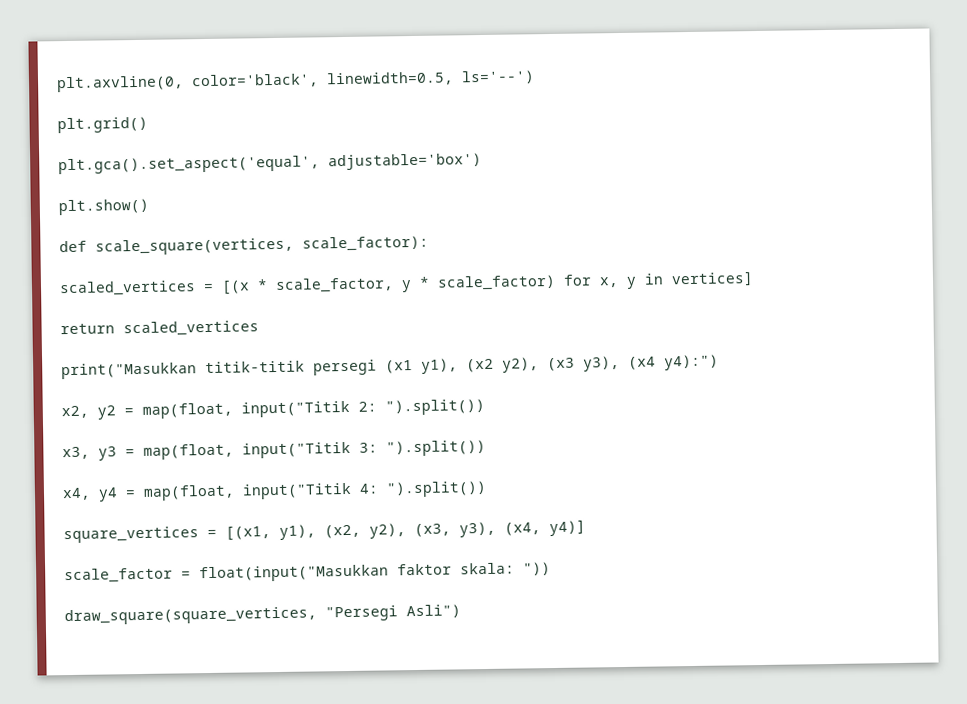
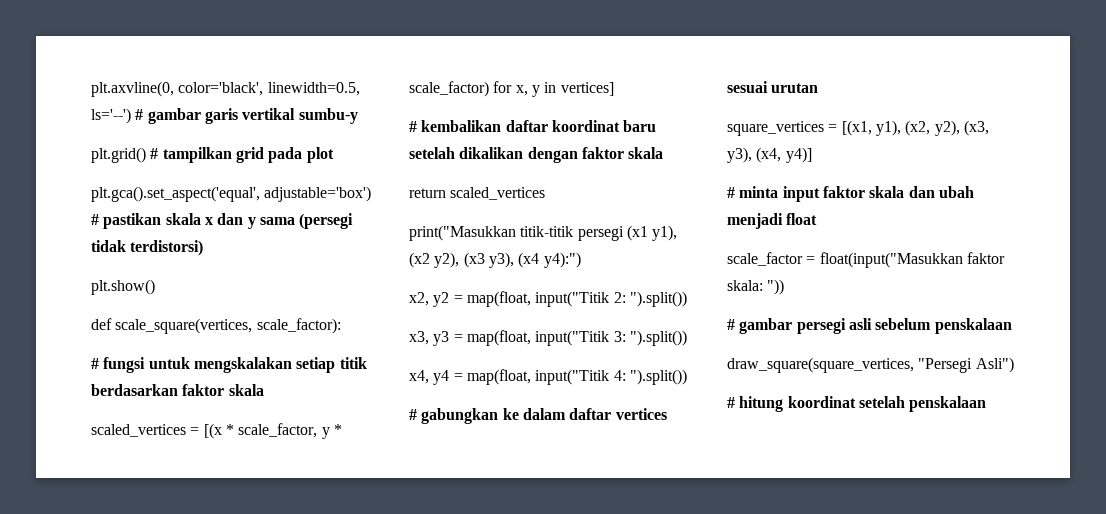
[57,116,148,134] [58,153,482,175] [58,198,149,216] [59,235,429,256] // plt.grid() // plt.gca().set_aspect('equal', adjustable='box') // plt.show() // def scale_square(vertices, scale_factor): -> [135,108,358,124] [91,147,334,163] [91,186,372,202] [91,213,354,229] [91,240,204,256] [91,279,155,295] [91,318,341,334] [91,357,367,373] [91,384,264,396] # gambar garis vertikal sumbu-y // plt.grid() # tampilkan grid pada plot // plt.gca().set_aspect('equal', adjustable='box') # pastikan skala x dan y sama (persegi tidak terdistorsi) // plt.show() // def scale_square(vertices, scale_factor): // # fungsi untuk mengskalakan setiap titik berdasarkan faktor skala
(754, 279) none -> [409,120,657,132] [409,147,664,163] // # kembalikan daftar koordinat baru setelah dikalikan dengan faktor skala
(487, 489) none -> [409,408,667,424] [727,81,819,93] // # gabungkan ke dalam daftar vertices sesuai urutan
(586, 528) none -> [727,186,974,202] [727,213,818,229] // # minta input faktor skala dan ubah menjadi float
[64,604,461,626] draw_square(square_vertices, "Persegi Asli") -> [727,318,1012,334] [727,357,1014,373] [727,396,987,412] # gambar persegi asli sebelum penskalaan // draw_square(square_vertices, "Persegi Asli") // # hitung koordinat setelah penskalaan

